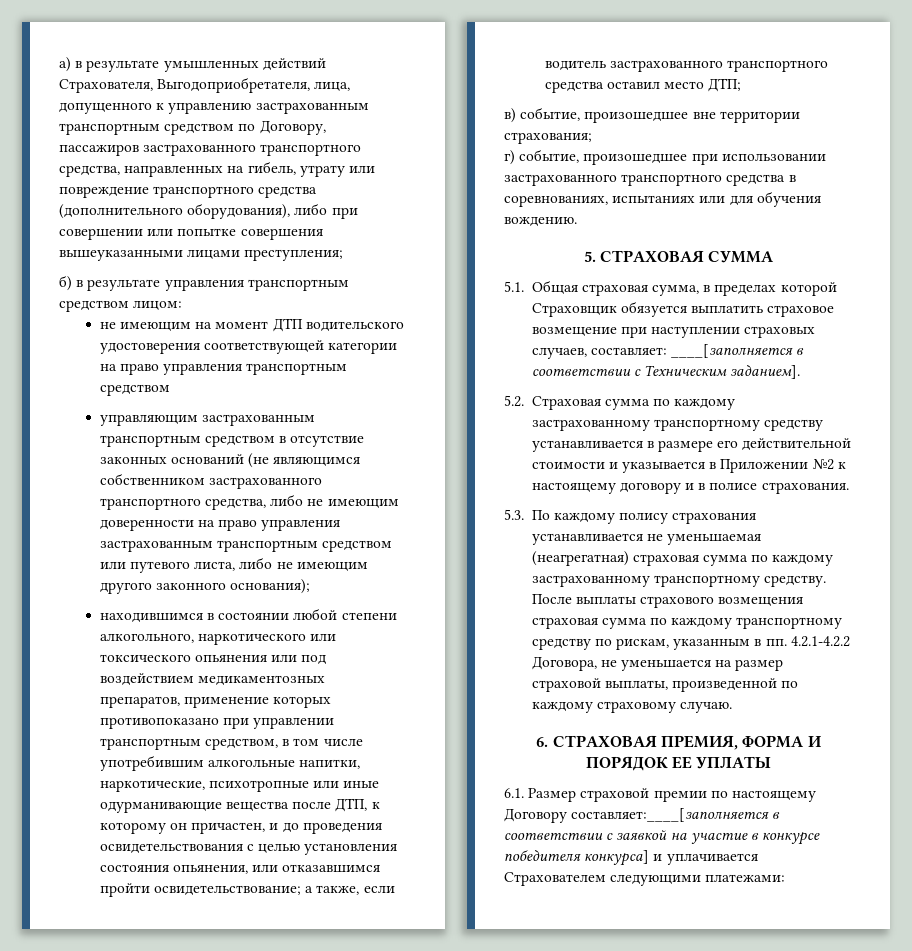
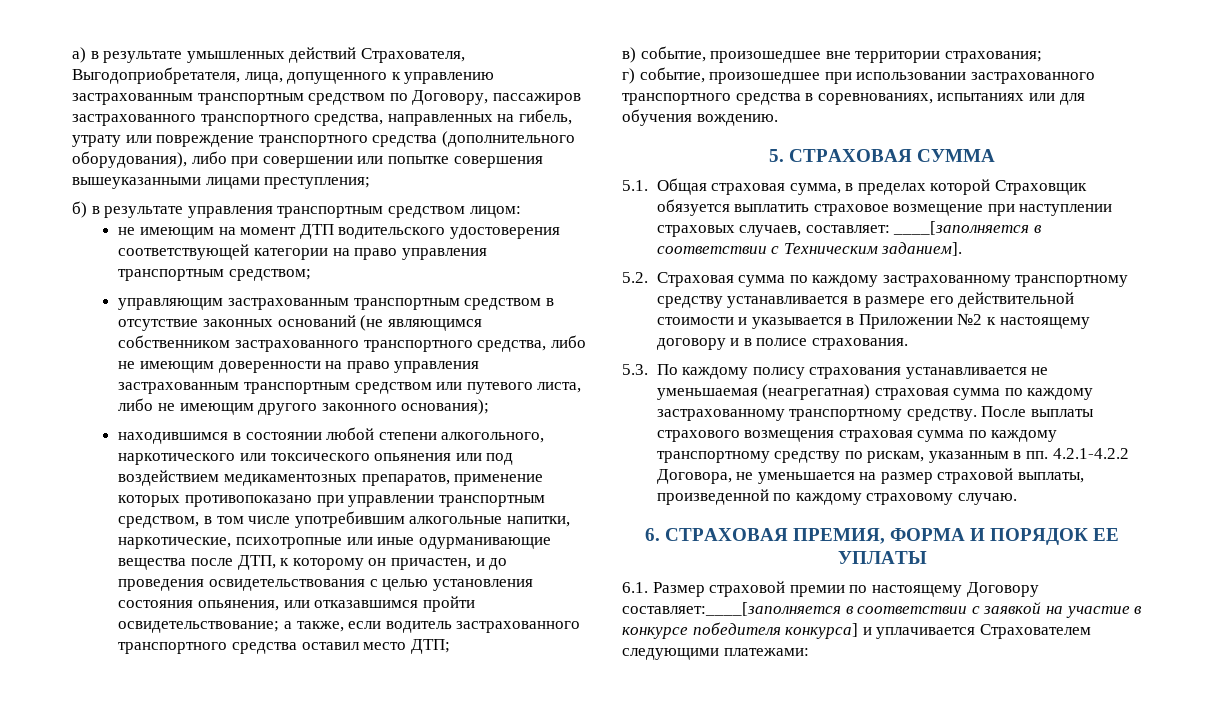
[99,384,170,396] средством -> [229,269,312,281] средством;

